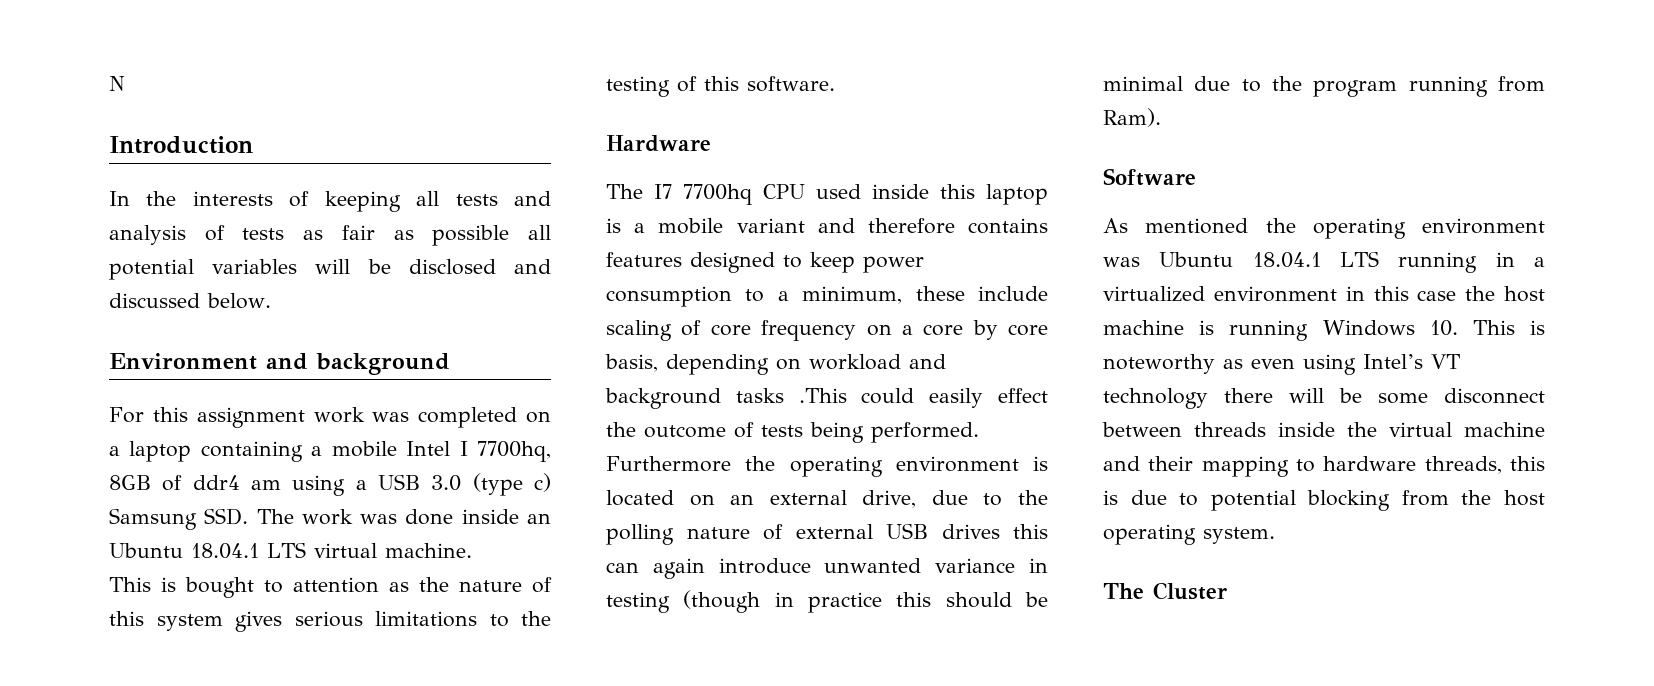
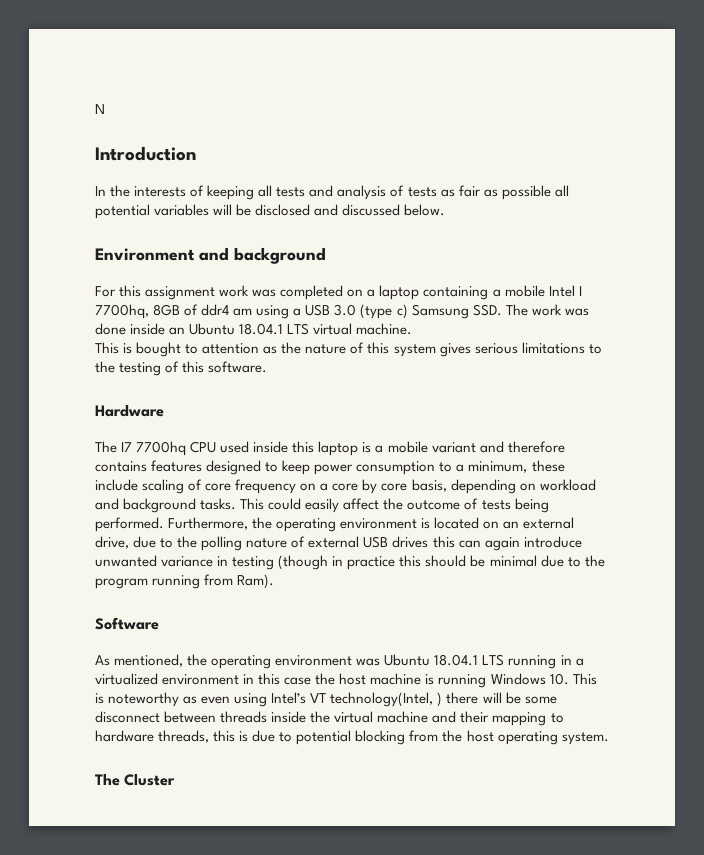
[735,388,847,403] tasks .This -> [200,498,265,510] tasks. This
[998,388,1048,403] effect -> [343,498,380,510] affect
[606,456,731,472] Furthermore -> [168,517,249,530] Furthermore,
[1145,218,1249,234] mentioned -> [114,654,184,667] mentioned,
[1103,388,1208,409] technology -> [330,692,443,707] technology(Intel, )

